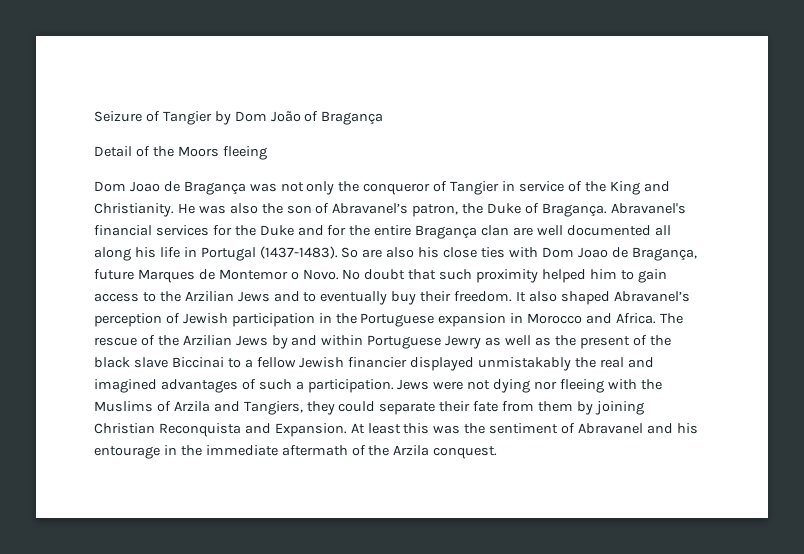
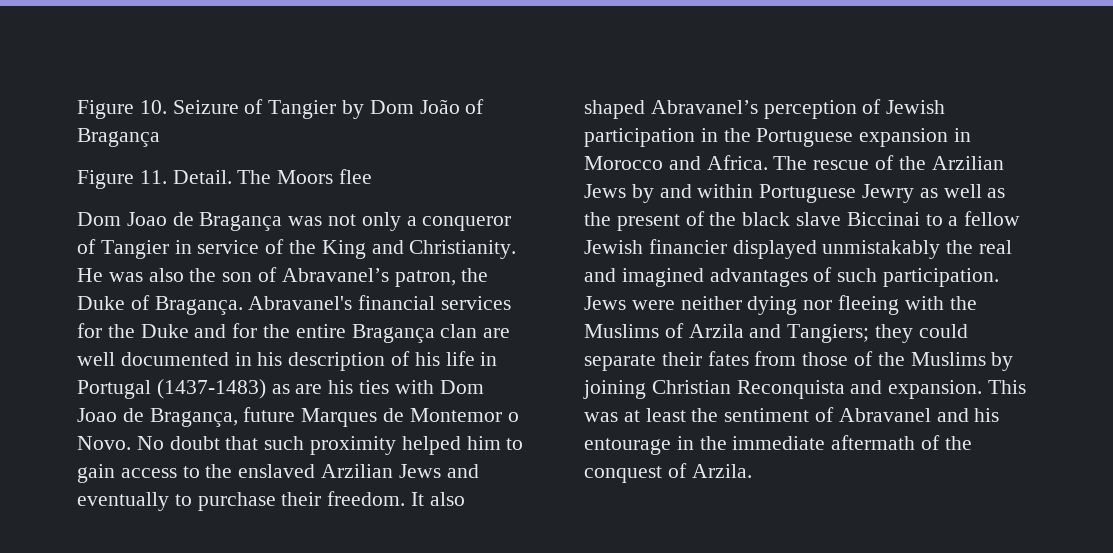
(94, 116) none -> [77,100,167,119] Figure 10.
[94,146,267,160] Detail of the Moors fleeing -> [77,169,373,189] Figure 11. Detail. The Moors flee
[338,181,360,192] the -> [406,216,417,226] a
[654,225,671,236] [94,246,478,261] all along his life in Portugal (1437-1483). So are also his close -> [234,351,498,371] [77,379,354,399] in his description of his life in Portugal (1437-1483) as are his
(181, 296) none -> [238,464,316,478] enslaved
[303,291,417,305] to eventually buy -> [77,492,276,511] eventually to purchase
[295,381,304,390] a -> (878, 275) none
[467,380,491,390] not -> [680,296,742,310] neither
[243,401,303,415] Tangiers, -> [787,324,870,343] Tangiers;
[473,401,574,412] fate from them -> [707,351,986,366] fates from those of the Muslims
[274,423,461,437] Expansion. At least this was -> [888,380,1027,399] [584,408,686,422] expansion. This was at least
[393,445,498,459] Arzila conquest. -> [584,463,752,483] conquest of Arzila.

